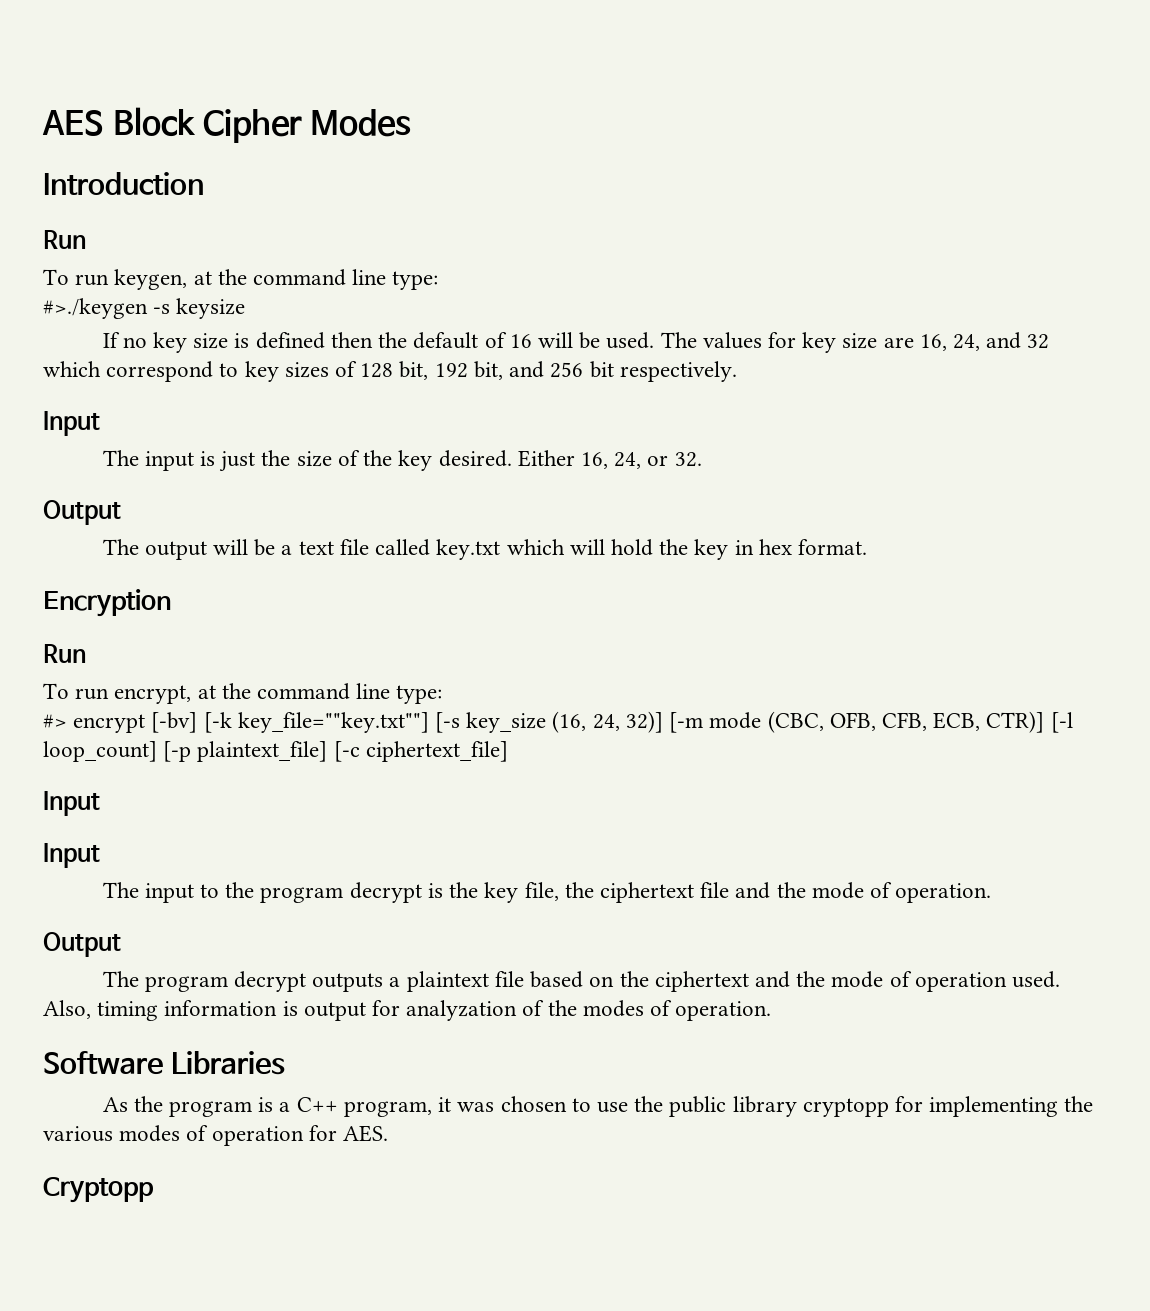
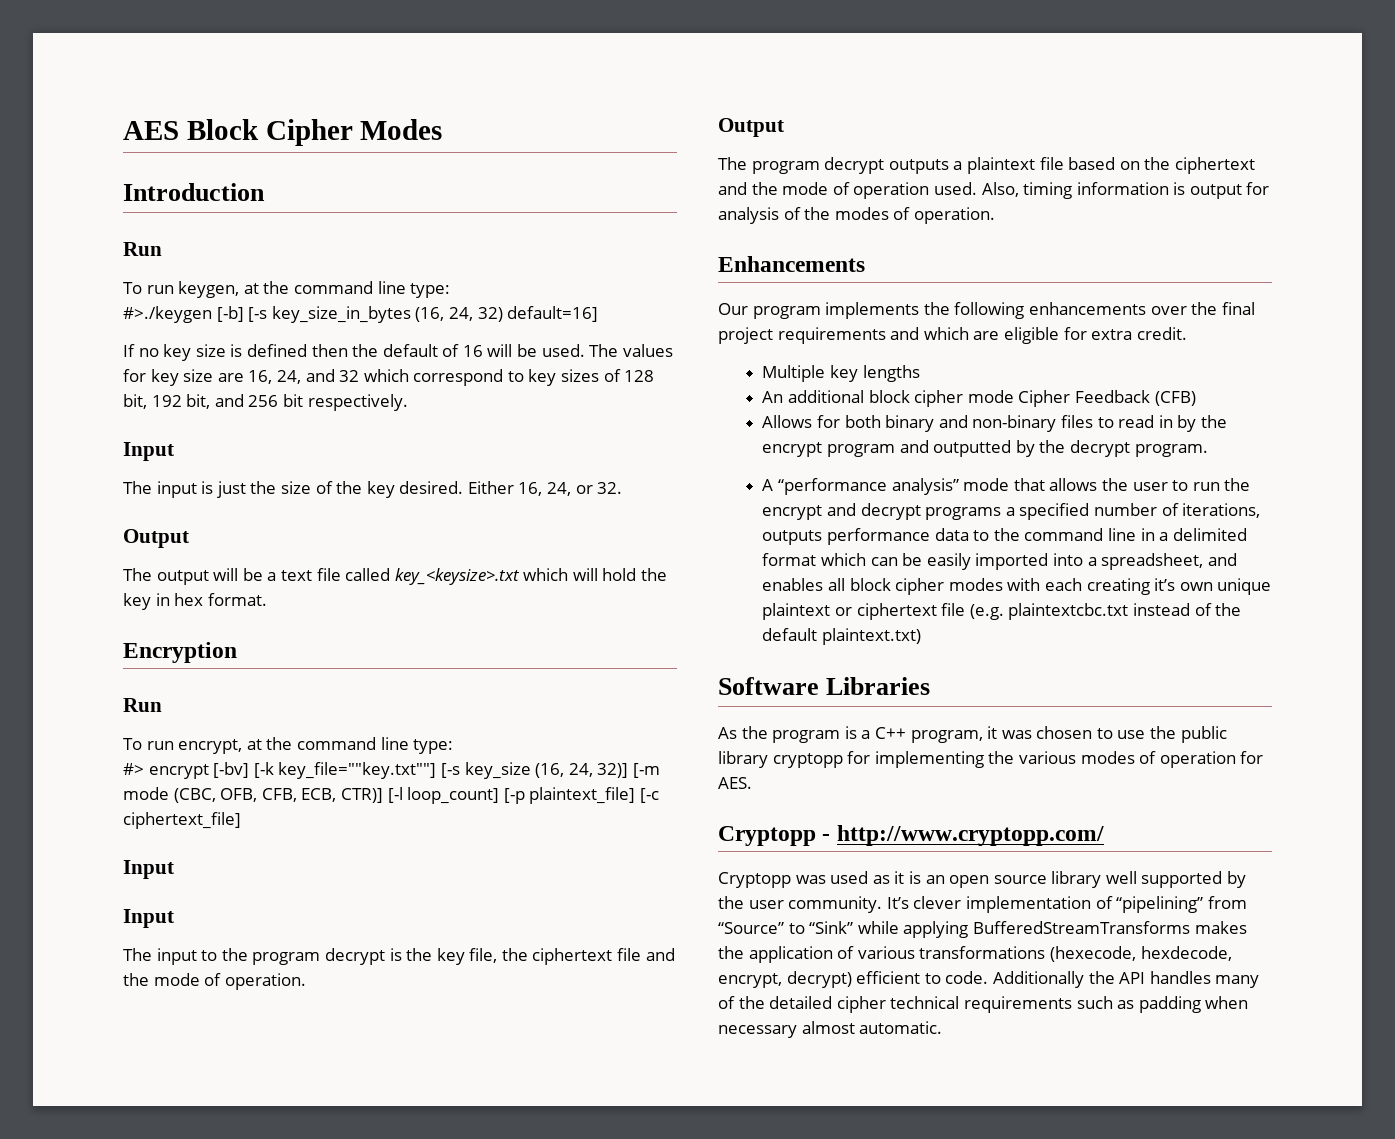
[153,298,246,319] -s keysize -> [216,306,599,323] [-b] [-s key_size_in_bytes (16, 24, 32) default=16]
[436,539,501,560] key.txt -> [394,568,520,585] key_<keysize>.txt
[406,1000,518,1021] analyzation -> [718,207,779,224] analysis
(772, 1011) none -> [718,256,865,272] [718,302,1255,319] [718,327,1187,344] [762,365,920,382] [762,390,1196,407] [762,415,1227,432] [762,440,1208,457] [762,478,1251,495] [762,503,1261,520] [762,528,1247,545] [762,553,1237,570] [762,578,1272,595] [762,603,1242,620] [762,628,922,645] // Enhancements // Our program implements the following enhancements over the final project requirements and which are eligible for extra credit. // Multiple key lengths // An additional block cipher mode Cipher Feedback (CFB) // Allows for both binary and non-binary files to read in by the encrypt program and outputted by the decrypt program. // A “performance analysis” mode that allows the user to run the encrypt and decrypt programs a specified number of iterations, outputs performance data to the command line in a delimited format which can be easily imported into a spreadsheet, and enables all block cipher modes with each creating it’s own unique plaintext or ciphertext file (e.g. plaintextcbc.txt instead of the default plaintext.txt)
(153, 1190) none -> [822,825,1104,846] [718,871,1247,888] [718,896,1247,913] [718,921,1247,938] [718,946,1232,963] [718,971,1260,988] [718,996,1249,1013] [718,1021,943,1038] - http://www.cryptopp.com/ // Cryptopp was used as it is an open source library well supported by the user community. It’s clever implementation of “pipelining” from “Source” to “Sink” while applying BufferedStreamTransforms makes the application of various transformations (hexecode, hexdecode, encrypt, decrypt) efficient to code. Additionally the API handles many of the detailed cipher technical requirements such as padding when necessary almost automatic.

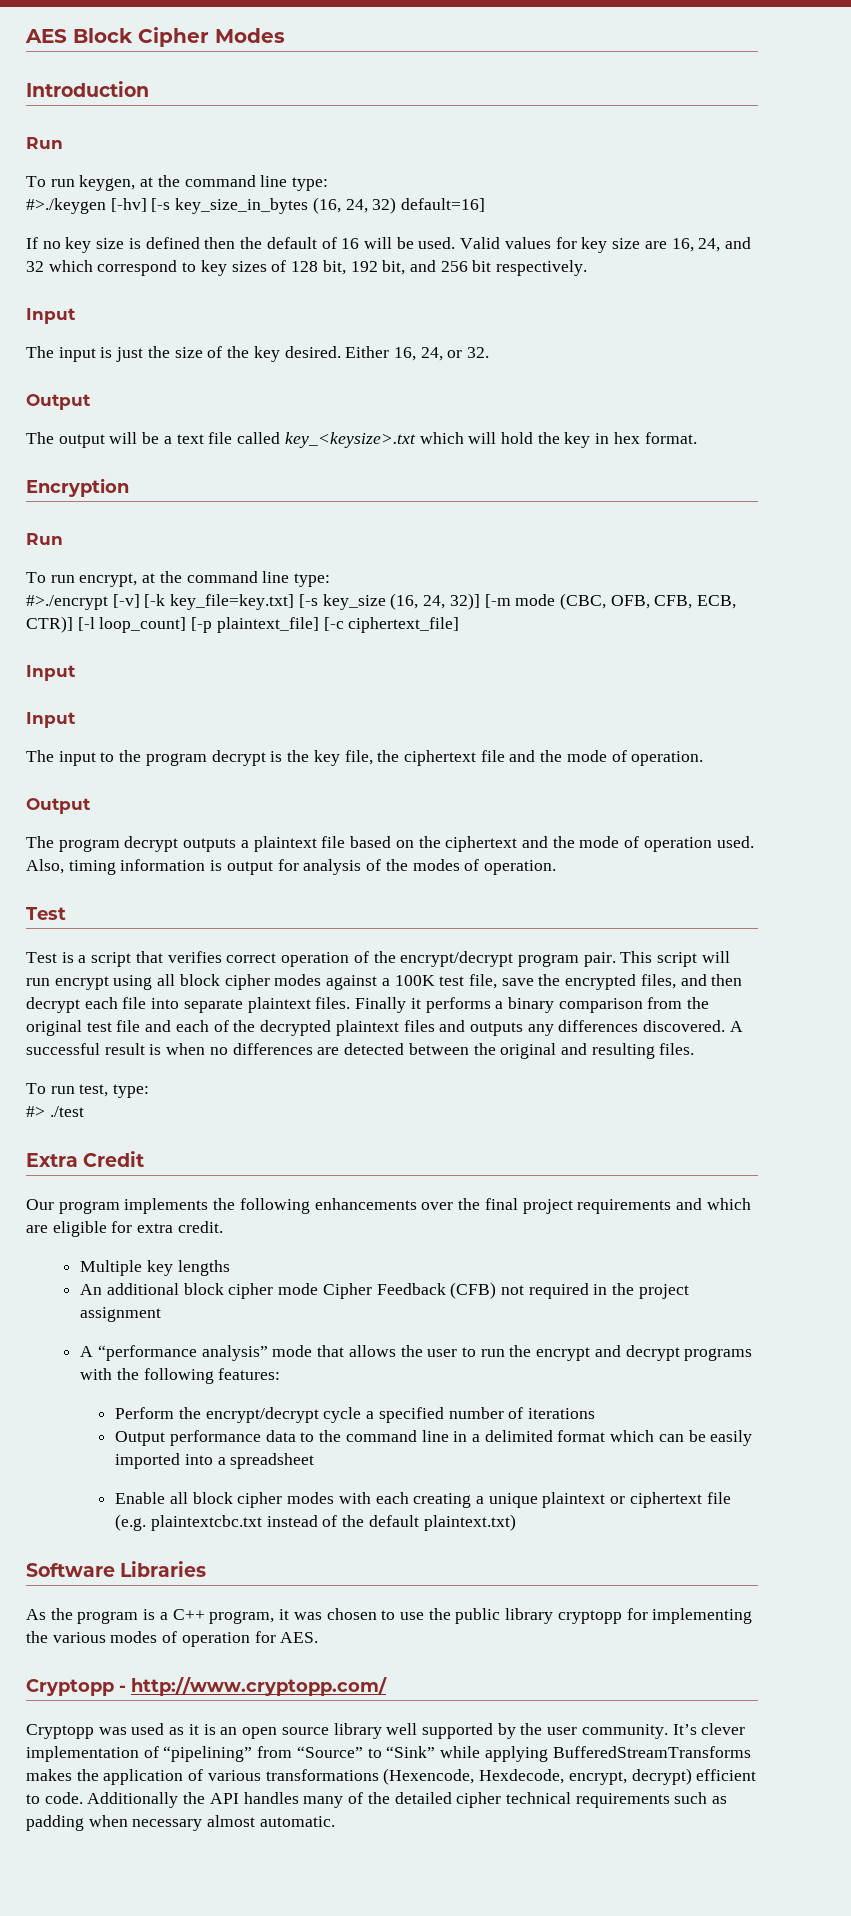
[216,306,244,322] [-b] -> [110,198,147,212] [-hv]
[589,344,619,357] The -> [460,237,501,249] Valid
[123,762,437,779] #> encrypt [-bv] [-k key_file=""key.txt""] -> [26,594,295,610] #>./encrypt [-v] [-k key_file=key.txt]
[718,256,865,272] Enhancements -> [26,907,66,920] [26,951,730,967] [26,974,743,990] [26,997,710,1013] [26,1020,743,1036] [26,1043,695,1059] [26,1083,150,1098] [26,1106,84,1117] [26,1151,145,1167] Test // Test is a script that verifies correct operation of the encrypt/decrypt program pair. This script will run encrypt using all block cipher modes against a 100K test file, save the encrypted files, and then decrypt each file into separate plaintext files. Finally it performs a binary comparison from the original test file and each of the decrypted plaintext files and outputs any differences discovered. A successful result is when no differences are detected between the original and resulting files. // To run test, type: // #> ./test // Extra Credit
[762,415,1227,432] [762,440,1208,457] // Allows for both binary and non-binary files to read in by the encrypt program and outputted by the decrypt program. -> [501,1283,689,1299] [80,1307,162,1322] not required in the project assignment
(1002, 513) none -> [80,1368,281,1384] [115,1407,362,1423] with the following features: // Perform the encrypt/decrypt cycle
[1182,503,1261,518] [762,530,823,545] iterations, outputs -> [527,1408,595,1419] [115,1431,166,1446] iterations // Output
[1101,553,1237,570] [762,578,824,591] spreadsheet, and enables -> [230,1453,315,1469] [115,1492,166,1504] spreadsheet // Enable
[1154,578,1213,591] it’s own -> [475,1496,484,1504] a
[1049,946,1232,962] (hexecode, hexdecode, -> [383,1768,565,1785] (Hexencode, Hexdecode,

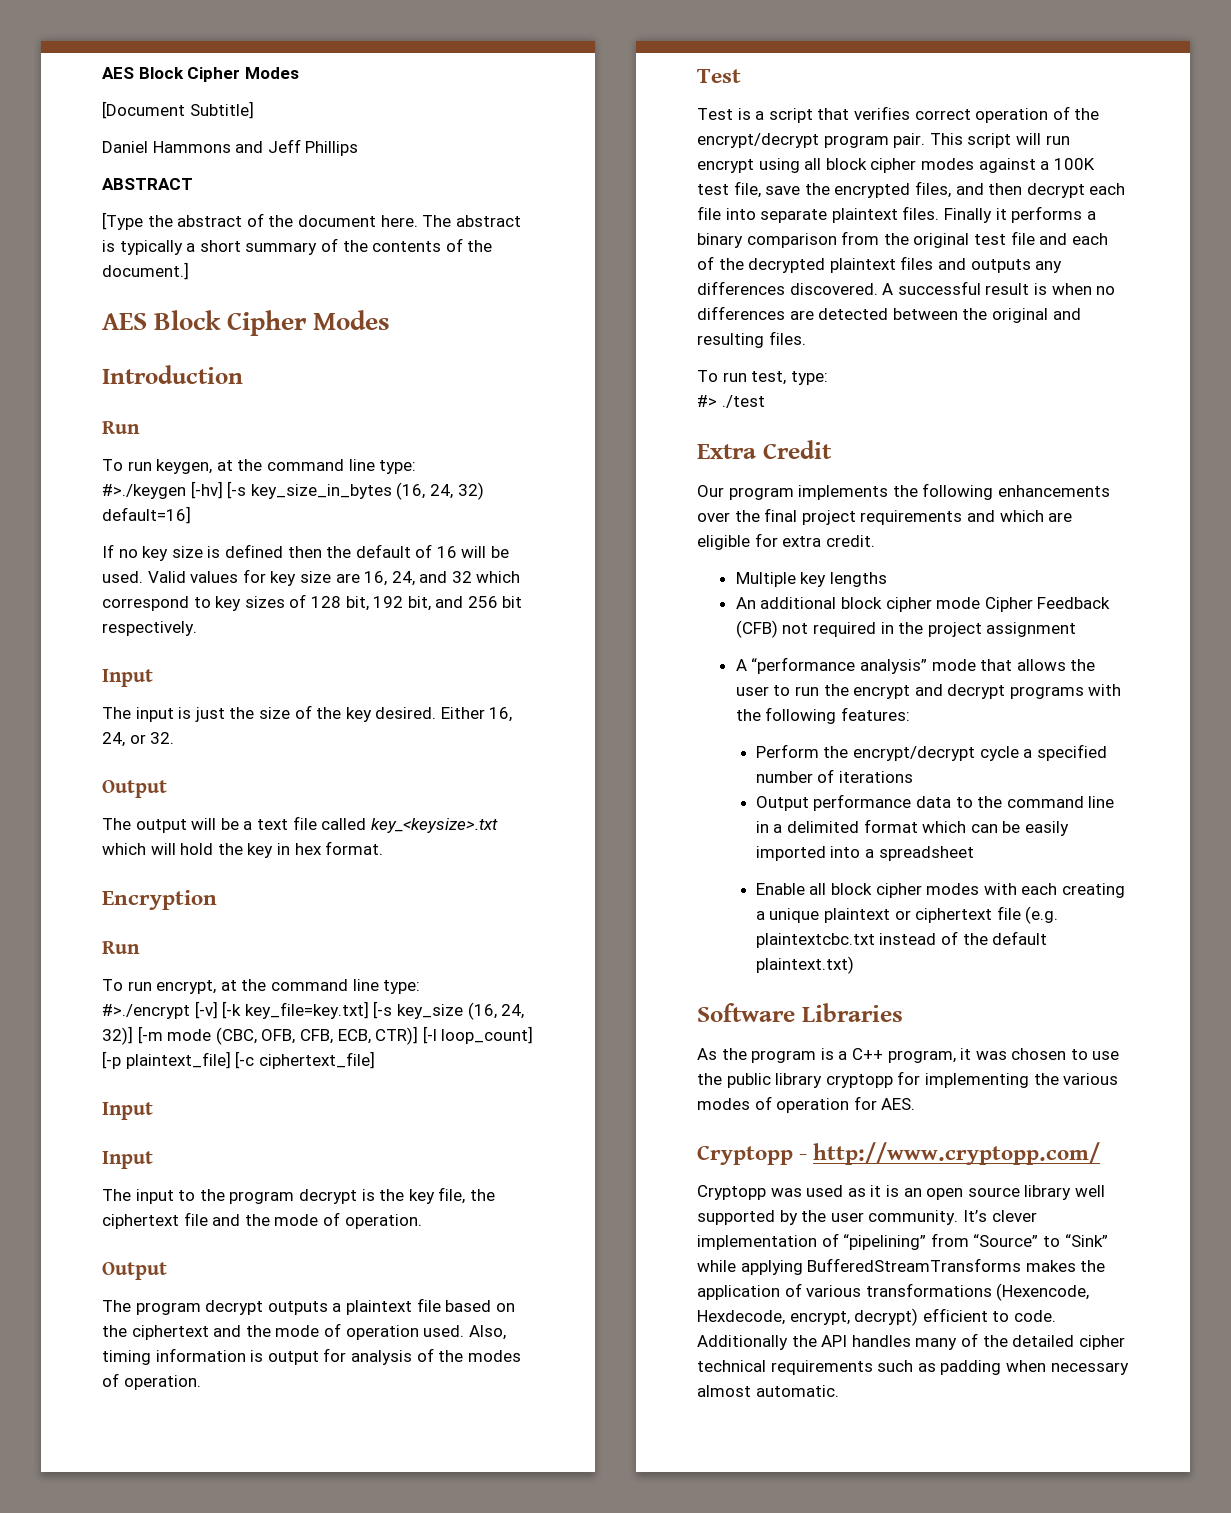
[25,27,285,47] AES Block Cipher Modes -> [102,67,299,82] [102,101,254,119] [102,139,359,156] [102,178,193,190] [102,212,521,230] [102,238,493,255] [102,262,189,280] [102,310,391,336] AES Block Cipher Modes // [Document Subtitle] // Daniel Hammons and Jeff Phillips // ABSTRACT // [Type the abstract of the document here. The abstract is typically a short summary of the contents of the document.] // AES Block Cipher Modes

